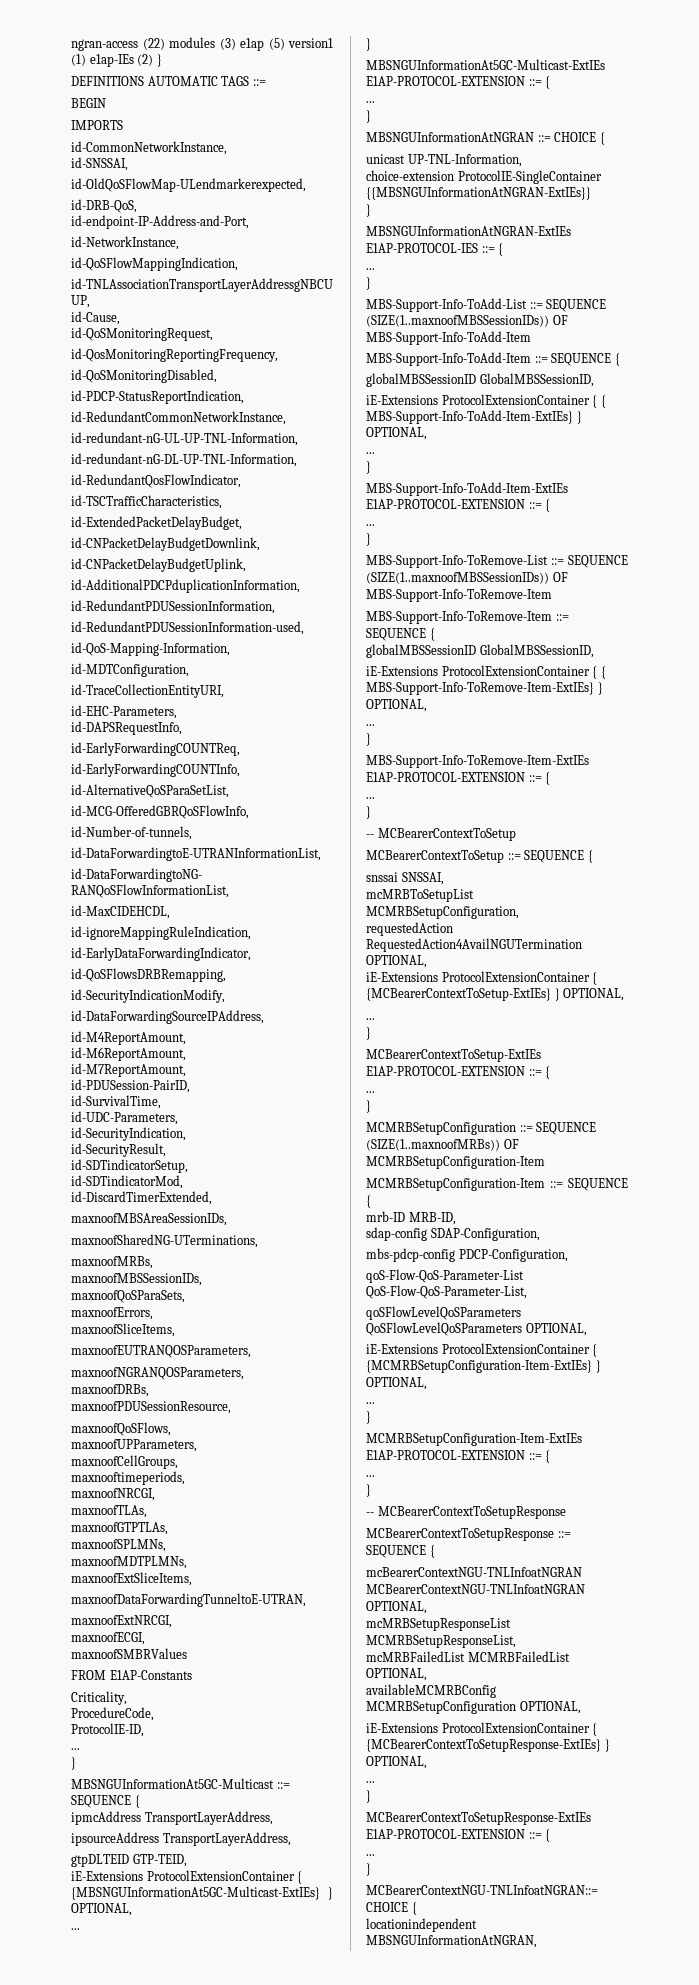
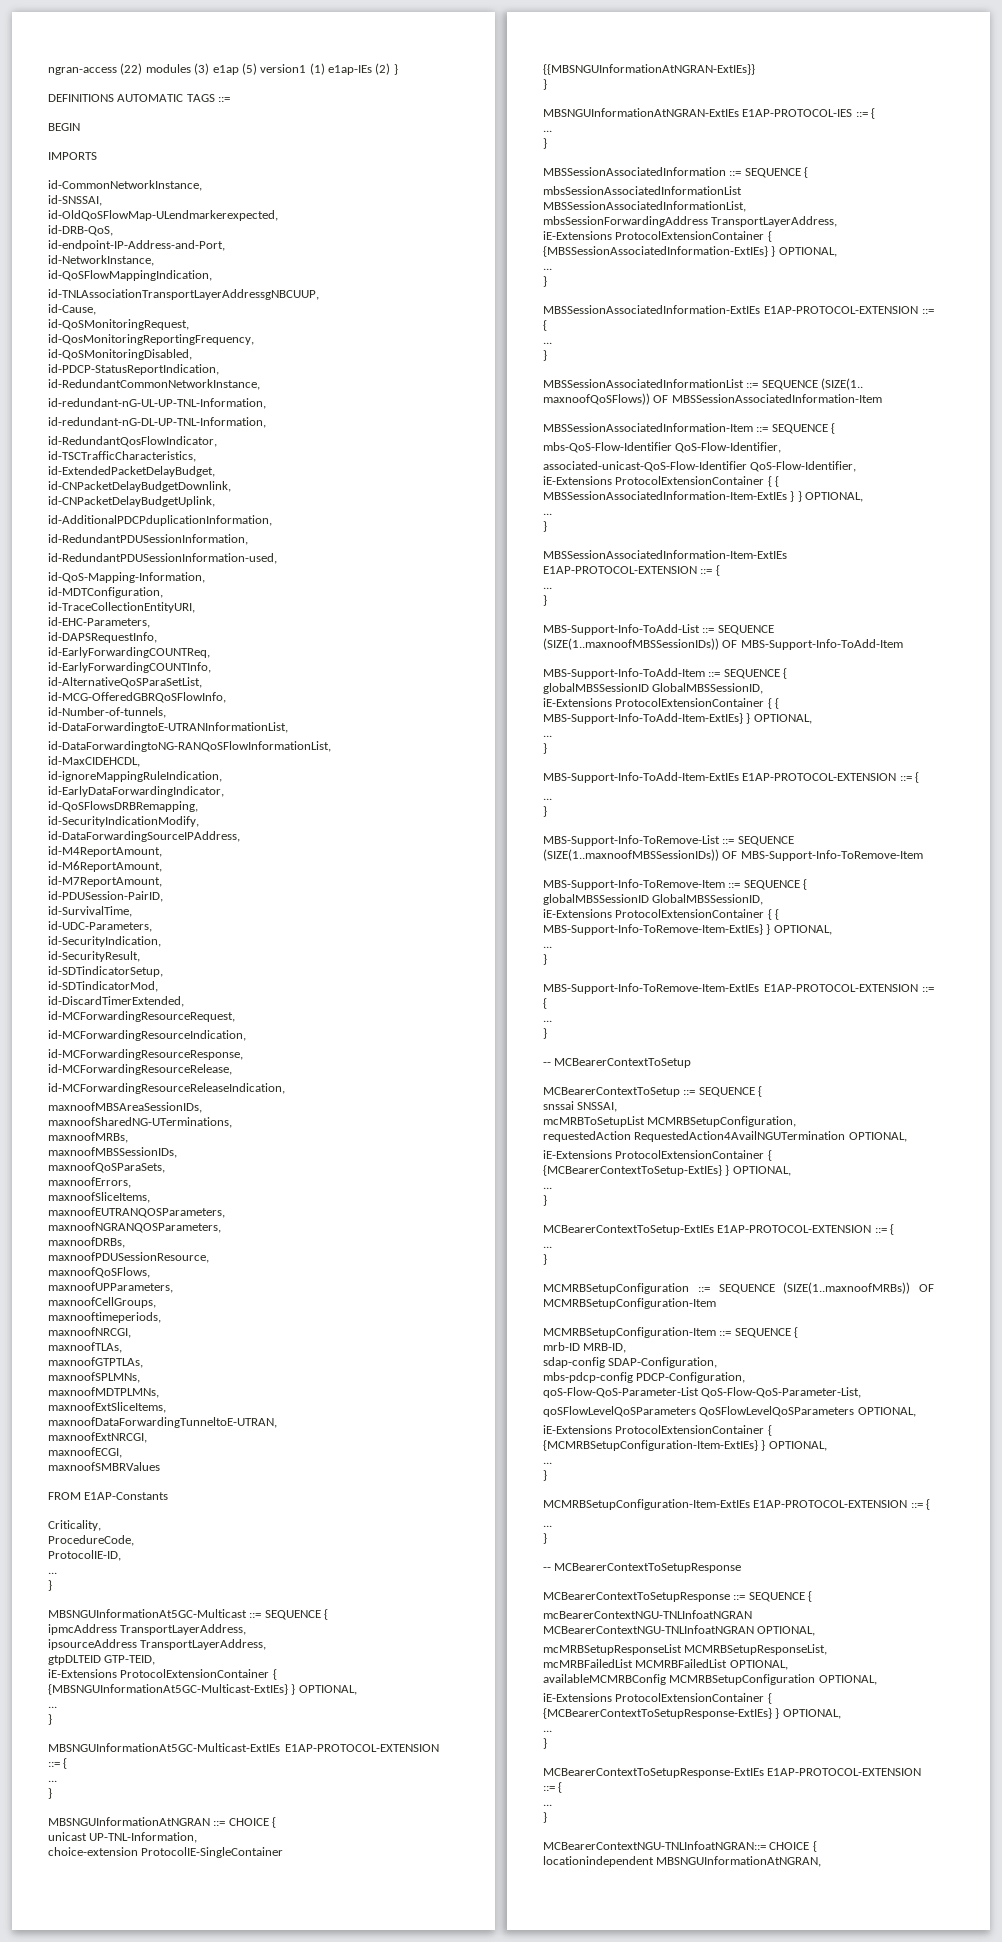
(212, 1198) none -> [48,1011,235,1022] [48,1030,246,1041] [48,1049,243,1060] [48,1064,232,1075] [48,1083,285,1094] // id-MCForwardingResourceRequest, // id-MCForwardingResourceIndication, // id-MCForwardingResourceResponse, // id-MCForwardingResourceRelease, // id-MCForwardingResourceReleaseIndication,
(371, 283) none -> [543,167,809,178] [543,186,742,195] [543,201,746,212] [543,216,838,227] [543,231,772,242] [543,246,837,257] [543,268,552,270] [543,276,547,287] [543,305,934,314] [543,320,547,331] [543,342,552,344] [543,350,547,361] [543,378,864,390] [543,393,882,405] [543,423,836,434] [543,442,782,453] [543,461,857,472] [543,476,780,487] [543,491,864,502] [543,513,552,515] [543,521,547,532] [543,550,787,559] [543,565,720,576] [543,587,552,589] [543,595,547,606] // MBSSessionAssociatedInformation ::= SEQUENCE { // mbsSessionAssociatedInformationList MBSSessionAssociatedInformationList, // mbsSessionForwardingAddress TransportLayerAddress, // iE-Extensions ProtocolExtensionContainer { {MBSSessionAssociatedInformation-ExtIEs} } OPTIONAL, // ... // } // MBSSessionAssociatedInformation-ExtIEs E1AP-PROTOCOL-EXTENSION ::= { // ... // } // MBSSessionAssociatedInformationList ::= SEQUENCE (SIZE(1.. maxnoofQoSFlows)) OF MBSSessionAssociatedInformation-Item // MBSSessionAssociatedInformation-Item ::= SEQUENCE { // mbs-QoS-Flow-Identifier QoS-Flow-Identifier, // associated-unicast-QoS-Flow-Identifier QoS-Flow-Identifier, // iE-Extensions ProtocolExtensionContainer { { MBSSessionAssociatedInformation-Item-ExtIEs } } OPTIONAL, // ... // } // MBSSessionAssociatedInformation-Item-ExtIEs E1AP-PROTOCOL-EXTENSION ::= { // ... // }

